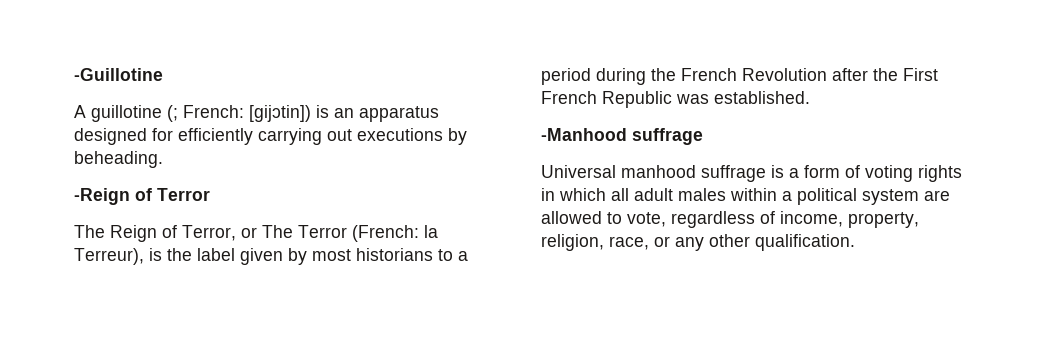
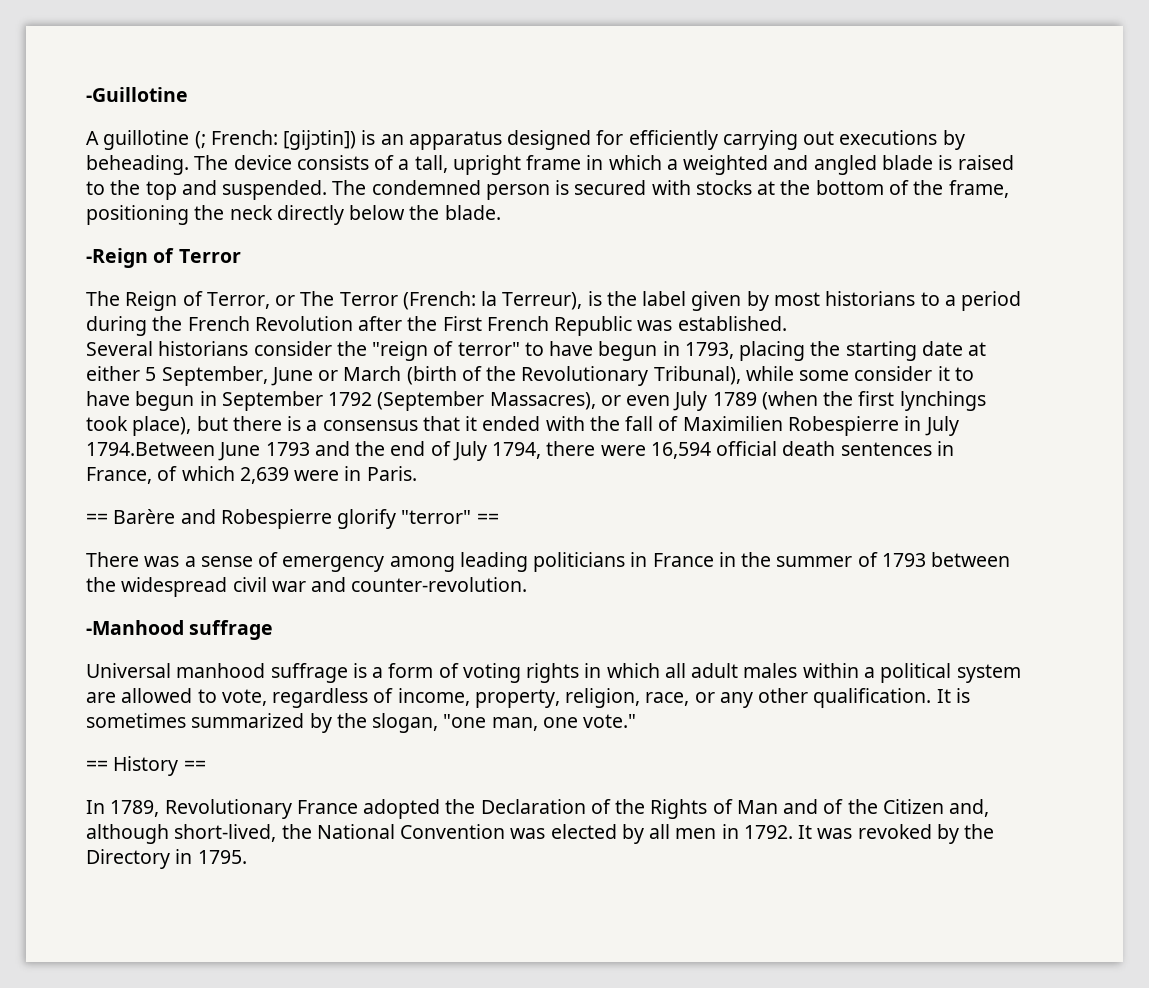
(163, 159) none -> [194,155,1014,175] [86,180,1009,200] [86,205,501,225] The device consists of a tall, upright frame in which a weighted and angled blade is raised to the top and suspended. The condemned person is secured with stocks at the bottom of the frame, positioning the neck directly below the blade.
(810, 97) none -> [86,341,987,361] [86,366,974,386] [86,391,986,411] [86,416,959,436] [86,441,954,461] [86,466,417,484] [86,509,499,529] [86,552,1011,572] [86,577,528,597] // Several historians consider the "reign of terror" to have begun in 1793, placing the starting date at either 5 September, June or March (birth of the Revolutionary Tribunal), while some consider it to have begun in September 1792 (September Massacres), or even July 1789 (when the first lynchings took place), but there is a consensus that it ended with the fall of Maximilien Robespierre in July 1794.Between June 1793 and the end of July 1794, there were 16,594 official death sentences in France, of which 2,639 were in Paris. // == Barère and Robespierre glorify "terror" == // There was a sense of emergency among leading politicians in France in the summer of 1793 between the widespread civil war and counter-revolution.
(855, 242) none -> [936,688,970,703] [86,713,637,733] [86,756,206,776] [86,799,990,819] [86,824,995,844] [86,849,247,869] It is sometimes summarized by the slogan, "one man, one vote." // == History == // In 1789, Revolutionary France adopted the Declaration of the Rights of Man and of the Citizen and, although short-lived, the National Convention was elected by all men in 1792. It was revoked by the Directory in 1795.

